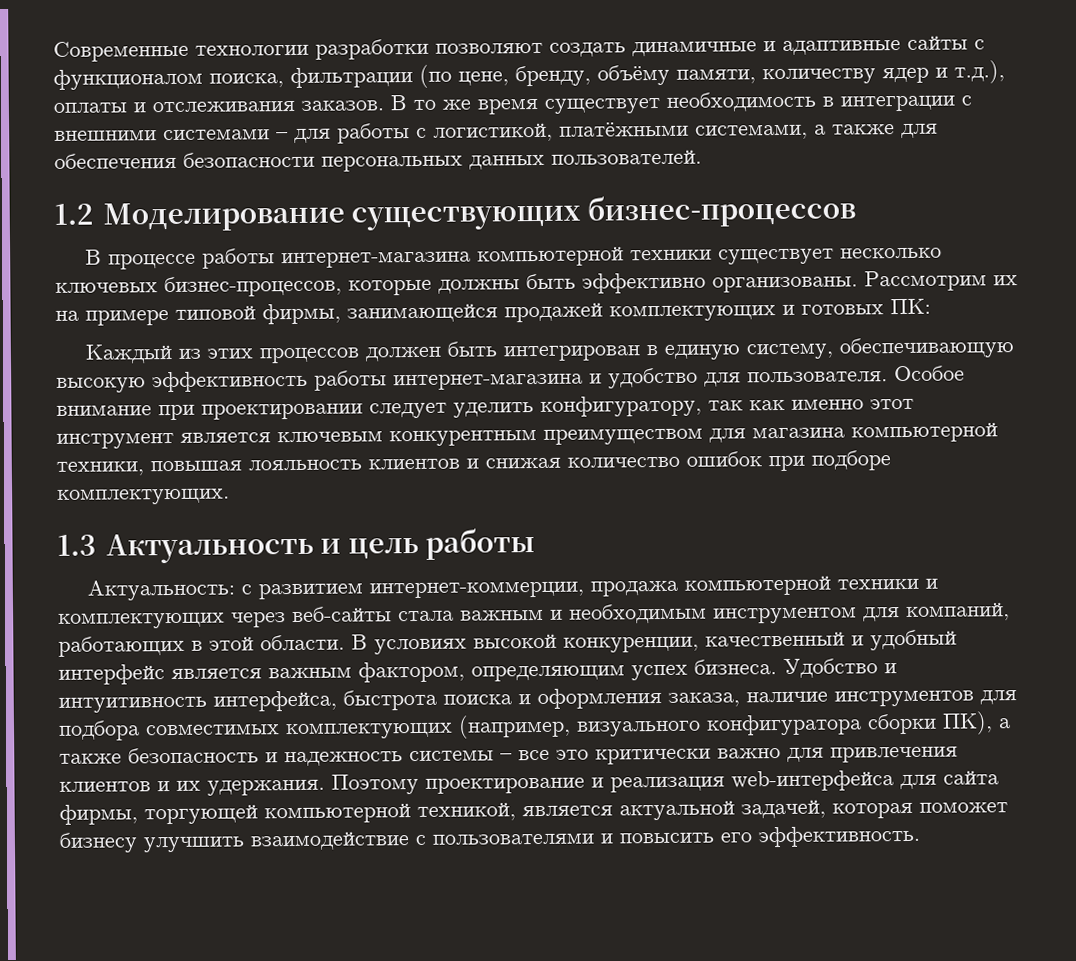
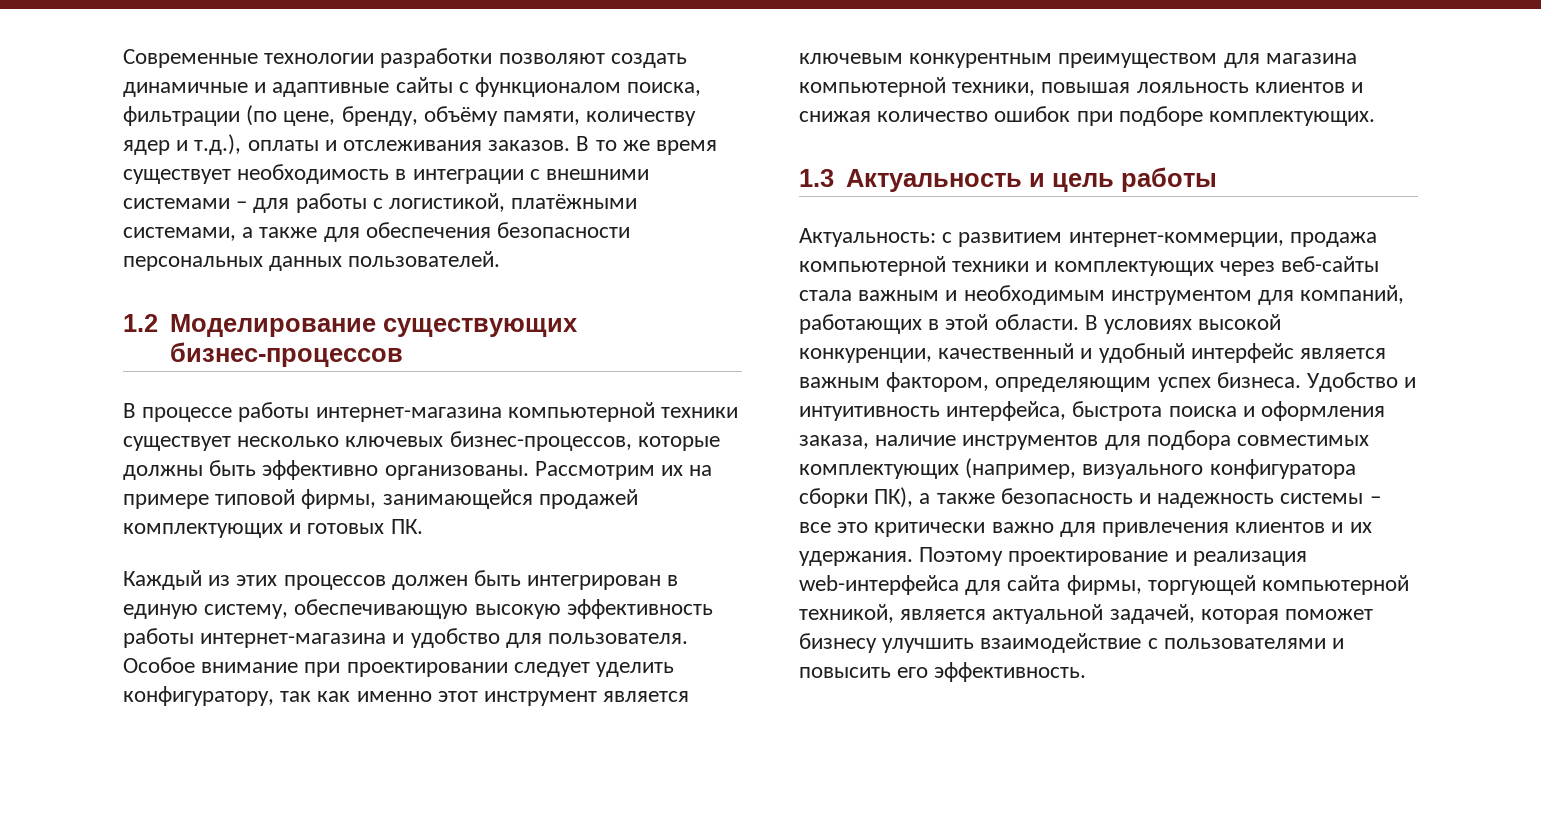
[890,298,931,315] ПК: -> [390,519,423,534] ПК.

